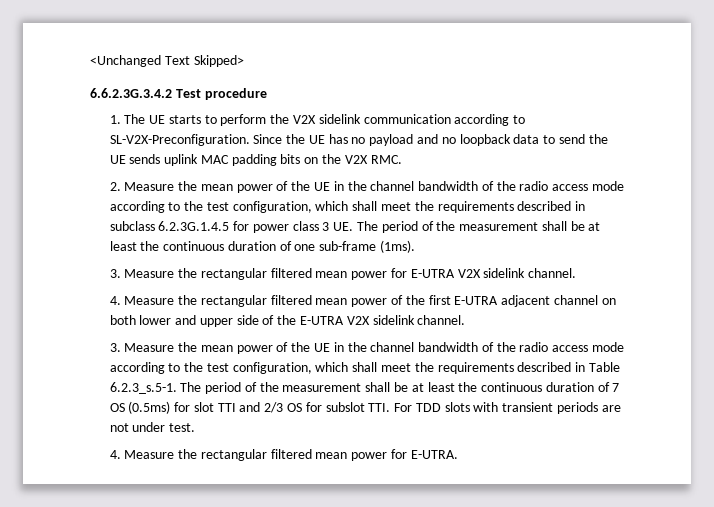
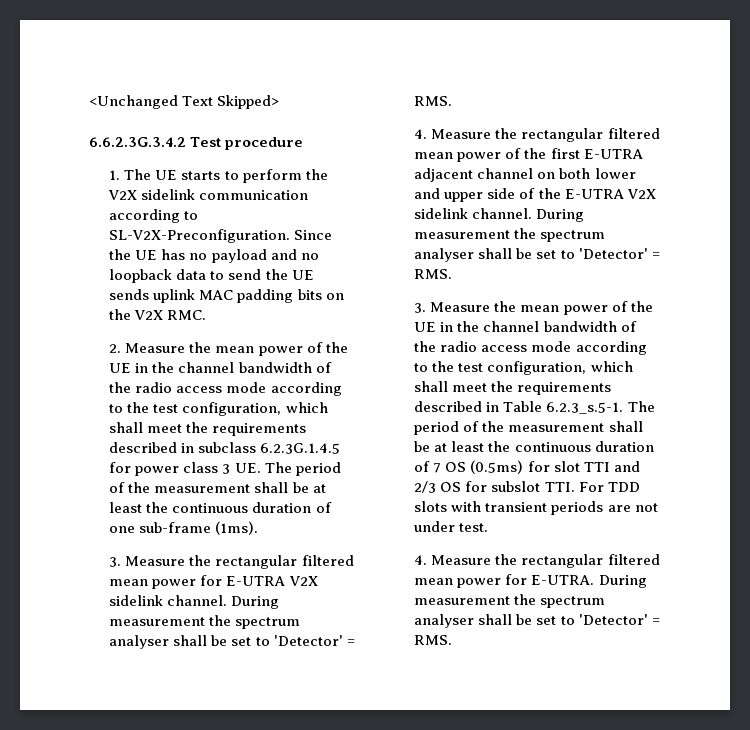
(577, 273) none -> [231,596,280,609] [109,615,301,629] [109,635,355,649] [414,96,453,106] During measurement the spectrum analyser shall be set to 'Detector' = RMS.
(466, 320) none -> [536,209,585,222] [414,228,606,242] [414,248,660,262] [414,269,453,279] During measurement the spectrum analyser shall be set to 'Detector' = RMS.
(458, 454) none -> [598,575,647,588] [414,594,606,608] [414,614,660,628] [414,635,453,645] During measurement the spectrum analyser shall be set to 'Detector' = RMS.

